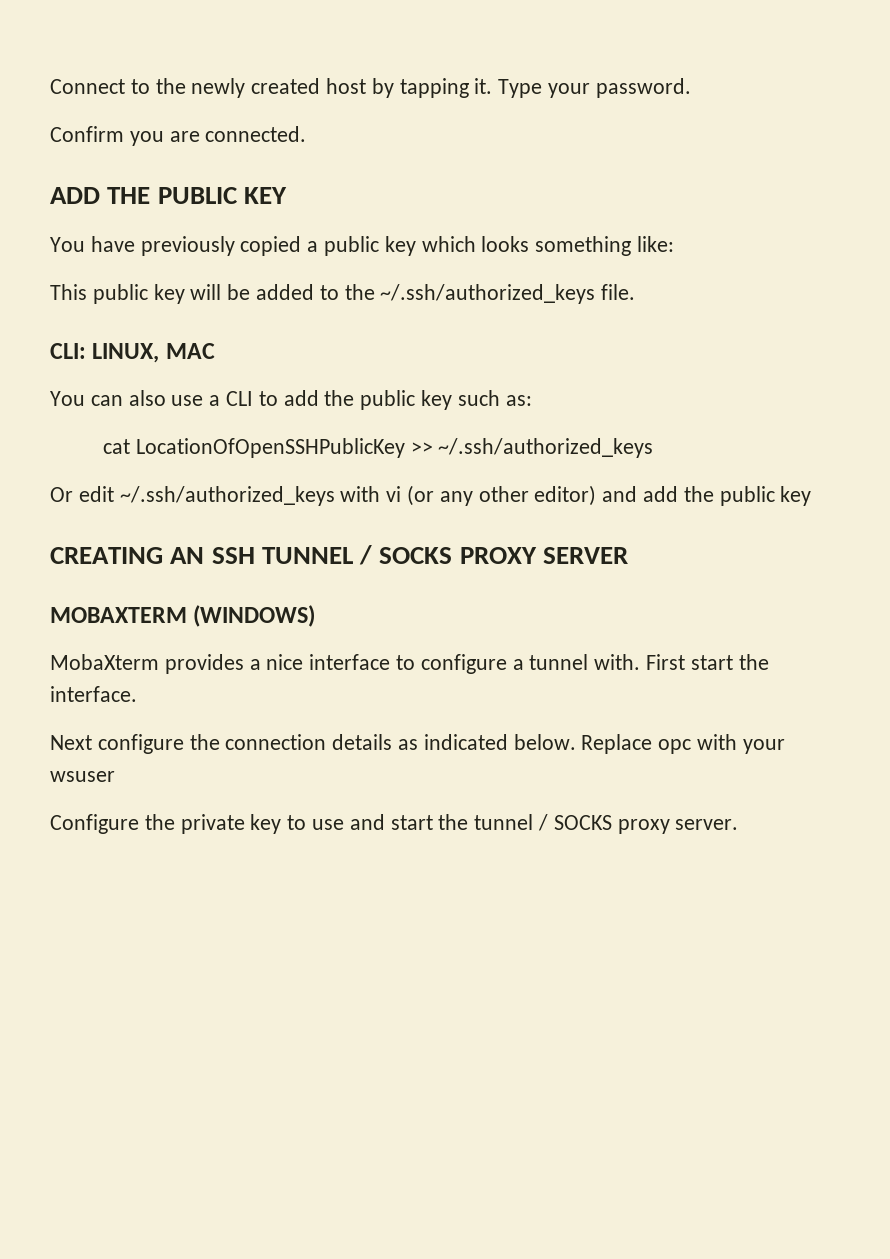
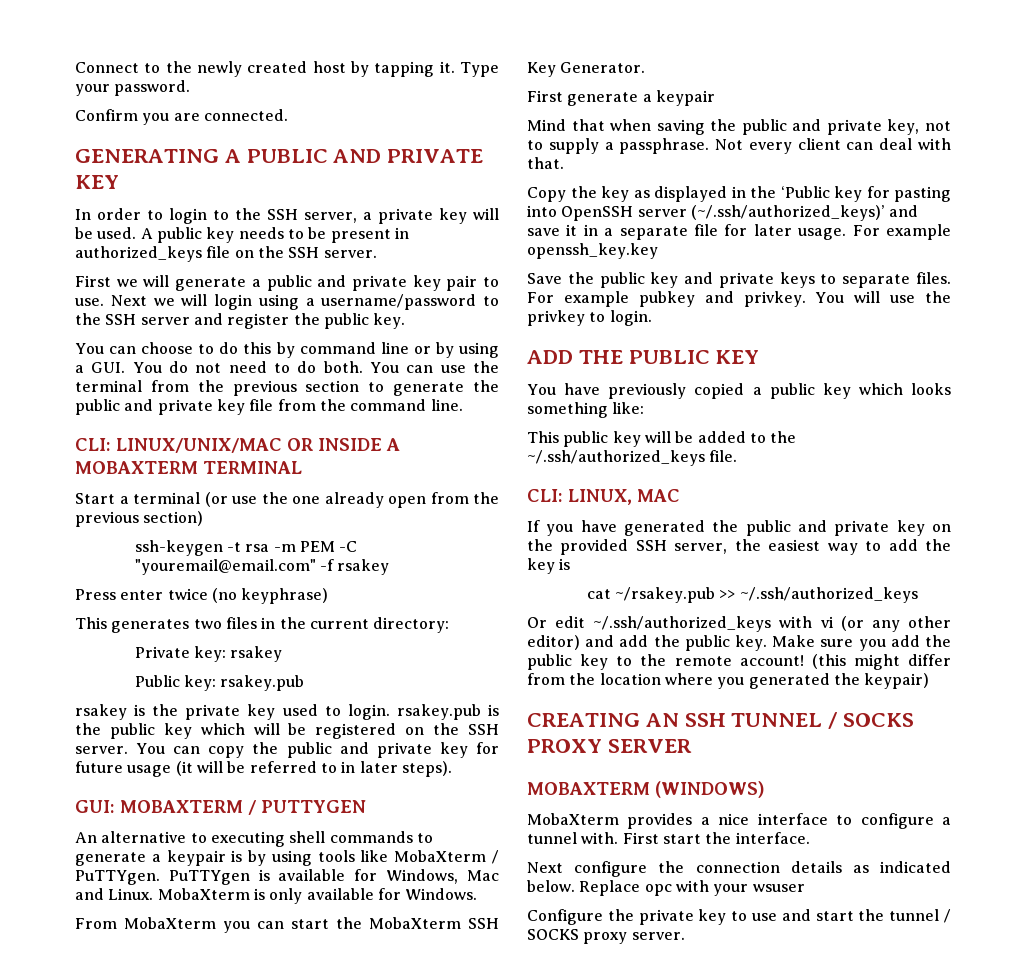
(307, 134) none -> [75,149,484,163] [75,175,119,189] [75,208,499,224] [75,227,409,243] [75,246,377,262] [75,275,499,291] [75,294,499,310] [75,313,406,329] [75,342,500,358] [75,361,499,373] [75,380,499,396] [75,399,463,415] [75,438,400,453] [75,461,302,474] [75,492,499,508] [75,511,204,527] [134,540,358,556] [134,559,390,575] [75,588,329,604] [75,617,450,633] [134,646,283,662] [134,675,305,691] [75,704,499,720] [75,723,500,739] [75,742,500,758] [75,761,452,777] [75,800,366,815] [75,831,433,847] [75,850,499,866] [75,869,500,885] [75,888,478,904] [75,917,499,933] [527,62,646,77] [527,90,715,106] [527,119,951,135] [527,138,951,154] [527,157,564,169] [527,186,951,202] [527,205,919,221] [527,224,951,240] [527,243,658,259] [527,272,951,288] [527,291,951,307] [527,310,652,326] // GENERATING A PUBLIC AND PRIVATE KEY // In order to login to the SSH server, a private key will be used. A public key needs to be present in authorized_keys file on the SSH server. // First we will generate a public and private key pair to use. Next we will login using a username/password to the SSH server and register the public key. // You can choose to do this by command line or by using a GUI. You do not need to do both. You can use the terminal from the previous section to generate the public and private key file from the command line. // CLI: LINUX/UNIX/MAC OR INSIDE A MOBAXTERM TERMINAL // Start a terminal (or use the one already open from the previous section) // ssh-keygen -t rsa -m PEM -C "youremail@email.com" -f rsakey // Press enter twice (no keyphrase) // This generates two files in the current directory: // Private key: rsakey // Public key: rsakey.pub // rsakey is the private key used to login. rsakey.pub is the public key which will be registered on the SSH server. You can copy the public and private key for future usage (it will be referred to in later steps). // GUI: MOBAXTERM / PUTTYGEN // An alternative to executing shell commands to generate a keypair is by using tools like MobaXterm / PuTTYgen. PuTTYgen is available for Windows, Mac and Linux. MobaXterm is only available for Windows. // From MobaXterm you can start the MobaXterm SSH Key Generator. // First generate a keypair // Mind that when saving the public and private key, not to supply a passphrase. Not every client can deal with that. // Copy the key as displayed in the ‘Public key for pasting into OpenSSH server (~/.ssh/authorized_keys)’ and save it in a separate file for later usage. For example openssh_key.key // Save the public key and private keys to separate files. For example pubkey and privkey. You will use the privkey to login.
[50,390,532,410] You can also use a CLI to add the public key such as: -> [527,520,951,536] [527,539,952,555] [527,558,571,574] If you have generated the public and private key on the provided SSH server, the easiest way to add the key is
[135,438,405,458] LocationOfOpenSSHPublicKey -> [615,587,716,603] ~/rsakey.pub
[780,486,812,506] key -> [735,635,951,651] [527,654,951,670] [527,673,930,689] key. Make sure you add the public key to the remote account! (this might differ from the location where you generated the keypair)

